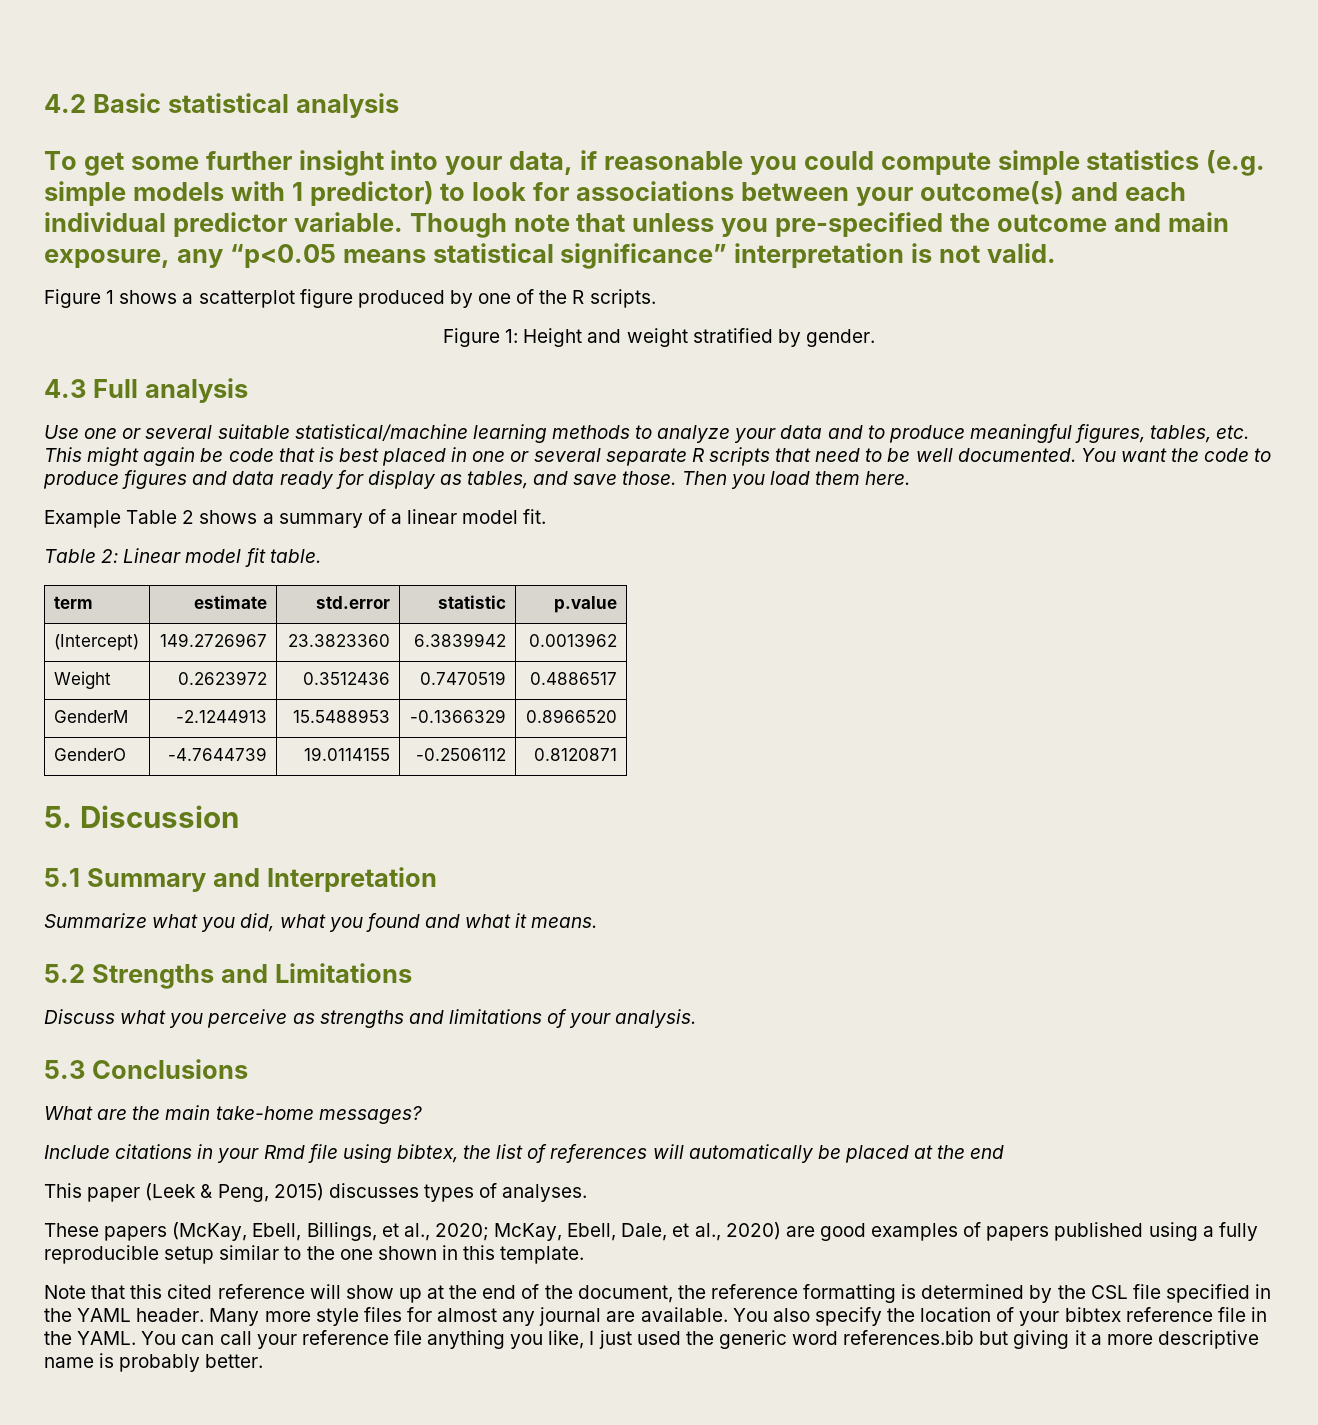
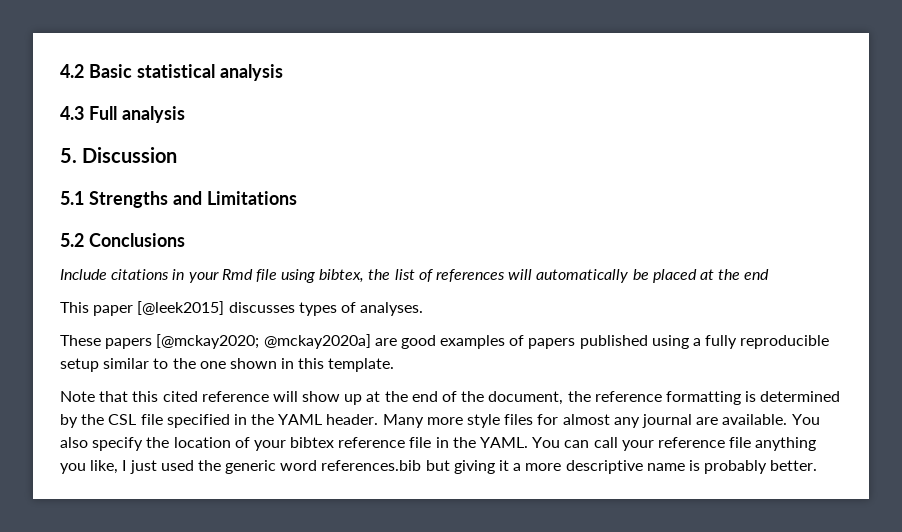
[44,150,1266,176] [44,181,1186,206] [44,212,1229,238] [44,243,1056,269] [44,289,656,308] [443,328,875,347] [44,378,248,403] [44,424,1250,443] [44,447,1272,466] [43,470,911,489] [44,509,547,528] [44,548,321,567] [53,596,93,609] [194,595,268,609] [316,596,391,609] [438,595,507,609] [554,596,618,613] [53,634,139,651] [160,633,268,647] [288,634,391,647] [414,633,507,647] [529,633,618,647] [53,671,111,689] [178,671,268,685] [303,672,391,685] [420,671,507,685] [530,672,618,685] [53,710,128,723] [176,709,268,723] [293,709,391,723] [410,709,507,723] [526,709,618,723] [53,748,126,761] [168,747,268,761] [304,747,391,761] [416,748,507,761] [534,748,618,761] [44,805,239,828] [44,867,437,892] [44,913,598,932] [44,963,412,989] [44,1009,697,1028] [44,1059,248,1079] [44,1105,422,1124] To get some further insight into your data, if reasonable you could compute simple statistics (e.g. simple models with 1 predictor) to look for associations between your outcome(s) and each individual predictor variable. Though note that unless you pre-specified the outcome and main exposure, any “p<0.05 means statistical significance” interpretation is not valid. // Figure 1 shows a scatterplot figure produced by one of the R scripts. // Figure 1: Height and weight stratified by gender. // 4.3 Full analysis // Use one or several suitable statistical/machine learning methods to analyze your data and to produce meaningful figures, tables, etc. This might again be code that is best placed in one or several separate R scripts that need to be well documented. You want the code to produce figures and data ready for display as tables, and save those. Then you load them here. // Example Table 2 shows a summary of a linear model fit. // Table 2: Linear model fit table. // term | estimate | std.error | statistic | p.value // (Intercept) | 149.2726967 | 23.3823360 | 6.3839942 | 0.0013962 // Weight | 0.2623972 | 0.3512436 | 0.7470519 | 0.4886517 // GenderM | -2.1244913 | 15.5488953 | -0.1366329 | 0.8966520 // GenderO | -4.7644739 | 19.0114155 | -0.2506112 | 0.8120871 // 5. Discussion // 5.1 Summary and Interpretation // Summarize what you did, what you found and what it means. // 5.2 Strengths and Limitations // Discuss what you perceive as strengths and limitations of your analysis. // 5.3 Conclusions // What are the main take-home messages? -> [60,106,185,123] [60,147,178,163] [60,191,297,208] [60,233,185,247] 4.3 Full analysis // 5. Discussion // 5.1 Strengths and Limitations // 5.2 Conclusions
[145,1183,324,1202] (Leek & Peng, 2015) -> [137,301,225,315] [@leek2015]
[172,1222,781,1241] (McKay, Ebell, Billings, et al., 2020; McKay, Ebell, Dale, et al., 2020) -> [156,334,371,349] [@mckay2020; @mckay2020a]

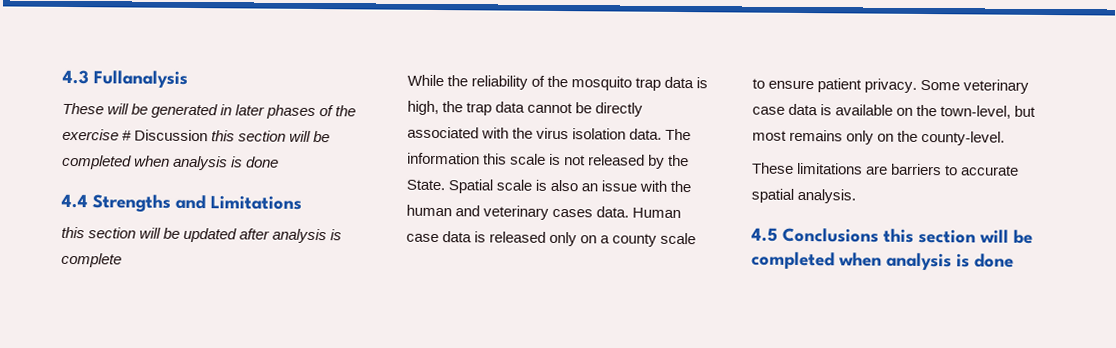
[60,64,283,81] [60,106,185,123] [60,147,178,163] [60,191,297,208] [60,233,185,247] [60,269,770,283] [60,301,424,316] [60,334,830,349] [60,358,395,372] [60,391,841,405] [60,414,820,428] [60,437,817,451] [60,460,818,474] 4.2 Basic statistical analysis // 4.3 Full analysis // 5. Discussion // 5.1 Strengths and Limitations // 5.2 Conclusions // Include citations in your Rmd file using bibtex, the list of references will automatically be placed at the end // This paper [@leek2015] discusses types of analyses. // These papers [@mckay2020; @mckay2020a] are good examples of papers published using a fully reproducible setup similar to the one shown in this template. // Note that this cited reference will show up at the end of the document, the reference formatting is determined by the CSL file specified in the YAML header. Many more style files for almost any journal are available. You also specify the location of your bibtex reference file in the YAML. You can call your reference file anything you like, I just used the generic word references.bib but giving it a more descriptive name is probably better. -> [62,69,188,88] [62,102,357,120] [62,128,331,143] [62,154,280,171] [61,193,302,213] [61,226,343,244] [61,252,122,268] [407,74,709,91] [407,100,644,117] [407,126,692,141] [407,152,690,169] [406,179,692,194] [406,204,682,220] [406,231,697,247] [752,78,1030,94] [752,103,1037,119] [752,129,1006,146] [752,162,1020,176] [751,188,857,204] [751,227,1033,244] [751,251,1014,271] 4.3 Fullanalysis // These will be generated in later phases of the exercise # Discussion this section will be completed when analysis is done // 4.4 Strengths and Limitations // this section will be updated after analysis is complete // While the reliability of the mosquito trap data is high, the trap data cannot be directly associated with the virus isolation data. The information this scale is not released by the State. Spatial scale is also an issue with the human and veterinary cases data. Human case data is released only on a county scale to ensure patient privacy. Some veterinary case data is available on the town-level, but most remains only on the county-level. // These limitations are barriers to accurate spatial analysis. // 4.5 Conclusions this section will be completed when analysis is done

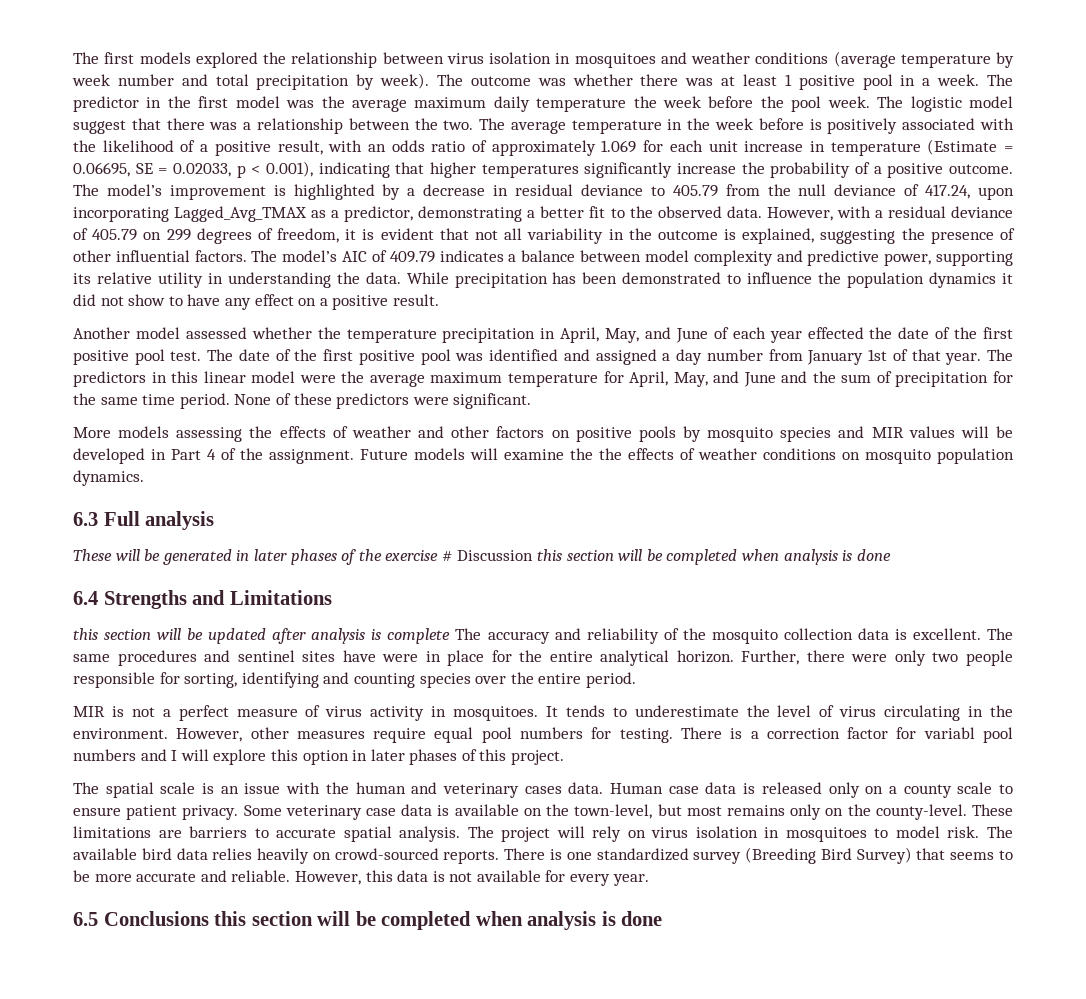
[62,69,188,88] 4.3 Fullanalysis -> [73,51,1014,68] [72,73,1014,90] [73,96,1014,112] [73,118,1014,134] [73,139,1014,156] [73,161,1013,178] [73,184,1015,200] [73,206,1013,222] [73,228,1015,244] [73,250,1014,266] [73,272,1013,288] [73,294,439,310] [73,327,1013,343] [73,349,1014,365] [73,371,1013,387] [73,393,532,409] [73,426,1013,442] [73,448,1014,464] [73,470,144,486] [73,511,215,530] The first models explored the relationship between virus isolation in mosquitoes and weather conditions (average temperature by week number and total precipitation by week). The outcome was whether there was at least 1 positive pool in a week. The predictor in the first model was the average maximum daily temperature the week before the pool week. The logistic model suggest that there was a relationship between the two. The average temperature in the week before is positively associated with the likelihood of a positive result, with an odds ratio of approximately 1.069 for each unit increase in temperature (Estimate = 0.06695, SE = 0.02033, p < 0.001), indicating that higher temperatures significantly increase the probability of a positive outcome. The model’s improvement is highlighted by a decrease in residual deviance to 405.79 from the null deviance of 417.24, upon incorporating Lagged_Avg_TMAX as a predictor, demonstrating a better fit to the observed data. However, with a residual deviance of 405.79 on 299 degrees of freedom, it is evident that not all variability in the outcome is explained, suggesting the presence of other influential factors. The model’s AIC of 409.79 indicates a balance between model complexity and predictive power, supporting its relative utility in understanding the data. While precipitation has been demonstrated to influence the population dynamics it did not show to have any effect on a positive result. // Another model assessed whether the temperature precipitation in April, May, and June of each year effected the date of the first positive pool test. The date of the first positive pool was identified and assigned a day number from January 1st of that year. The predictors in this linear model were the average maximum temperature for April, May, and June and the sum of precipitation for the same time period. None of these predictors were significant. // More models assessing the effects of weather and other factors on positive pools by mosquito species and MIR values will be developed in Part 4 of the assignment. Future models will examine the the effects of weather conditions on mosquito population dynamics. // 6.3 Full analysis
[61,193,88,209] 4.4 -> [73,591,98,605] 6.4
[407,74,469,87] // While the -> [455,628,581,644] The accuracy and
[635,76,709,91] [407,100,644,117] [407,126,692,141] [407,152,690,169] [406,179,579,194] trap data is high, the trap data cannot be directly associated with the virus isolation data. The information this scale is not released by the State. Spatial scale is also -> [783,628,1013,640] [73,650,1013,666] [73,672,636,688] [73,705,1014,721] [73,727,1013,743] [73,749,565,765] [73,782,215,798] collection data is excellent. The same procedures and sentinel sites have were in place for the entire analytical horizon. Further, there were only two people responsible for sorting, identifying and counting species over the entire period. // MIR is not a perfect measure of virus activity in mosquitoes. It tends to underestimate the level of virus circulating in the environment. However, other measures require equal pool numbers for testing. There is a correction factor for variabl pool numbers and I will explore this option in later phases of this project. // The spatial scale is
(1006, 138) // -> (967, 812) none
[751,227,778,242] // 4.5 -> [467,826,1013,842] [73,847,1014,864] [73,870,649,886] [73,912,98,926] The project will rely on virus isolation in mosquitoes to model risk. The available bird data relies heavily on crowd-sourced reports. There is one standardized survey (Breeding Bird Survey) that seems to be more accurate and reliable. However, this data is not available for every year. // 6.5

